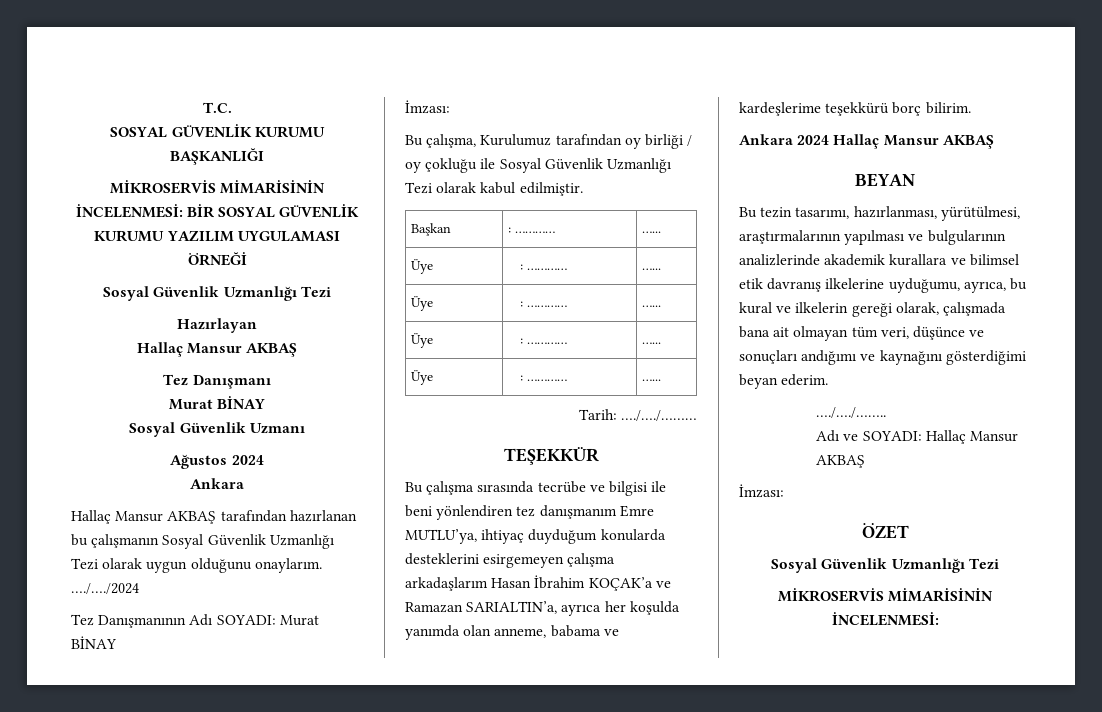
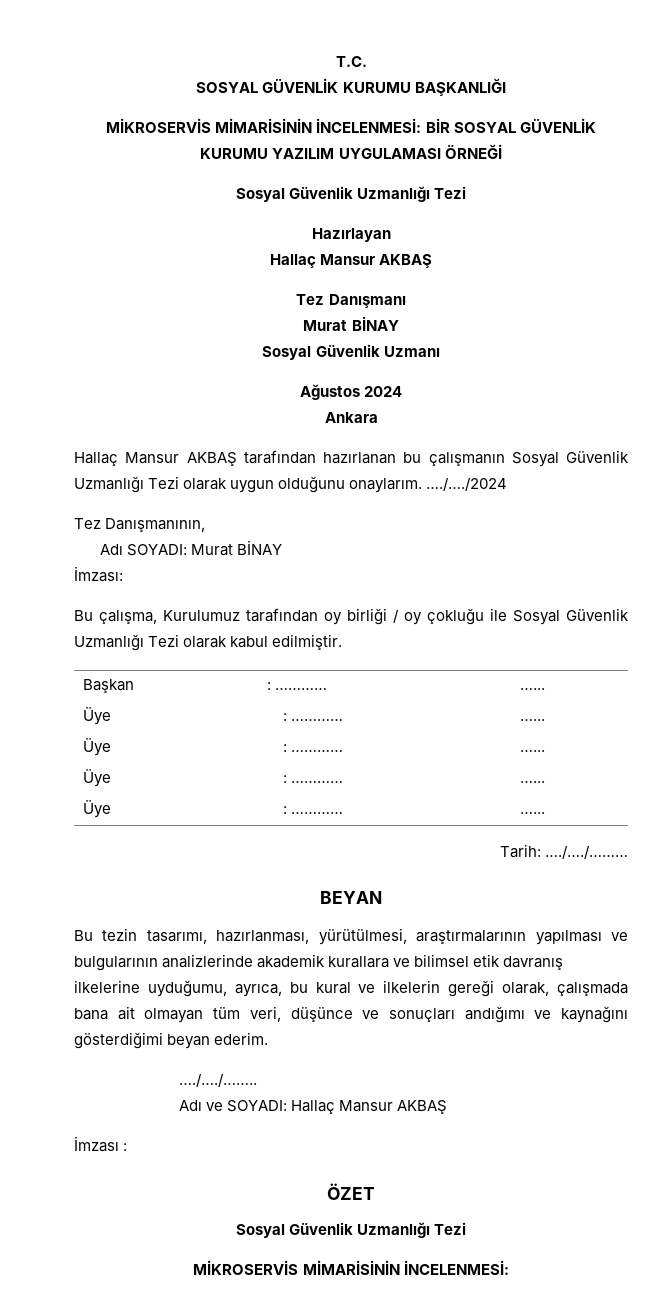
[98,615,187,628] Danışmanının -> [105,518,206,532] Danışmanının, //
[503,447,599,465] [405,481,667,496] [405,505,654,520] [405,529,666,544] [405,553,616,568] [405,575,671,591] [405,601,680,616] [405,625,619,640] [739,102,971,116] [739,134,994,149] // TEŞEKKÜR // Bu çalışma sırasında tecrübe ve bilgisi ile beni yönlendiren tez danışmanım Emre MUTLU’ya, ihtiyaç duyduğum konularda desteklerini esirgemeyen çalışma arkadaşlarım Hasan İbrahim KOÇAK’a ve Ramazan SARIALTIN’a, ayrıca her koşulda yanımda olan anneme, babama ve kardeşlerime teşekkürü borç bilirim. // Ankara 2024 Hallaç Mansur AKBAŞ -> (628, 852) none
[739,484,784,498] İmzası: -> [74,1136,128,1152] İmzası :

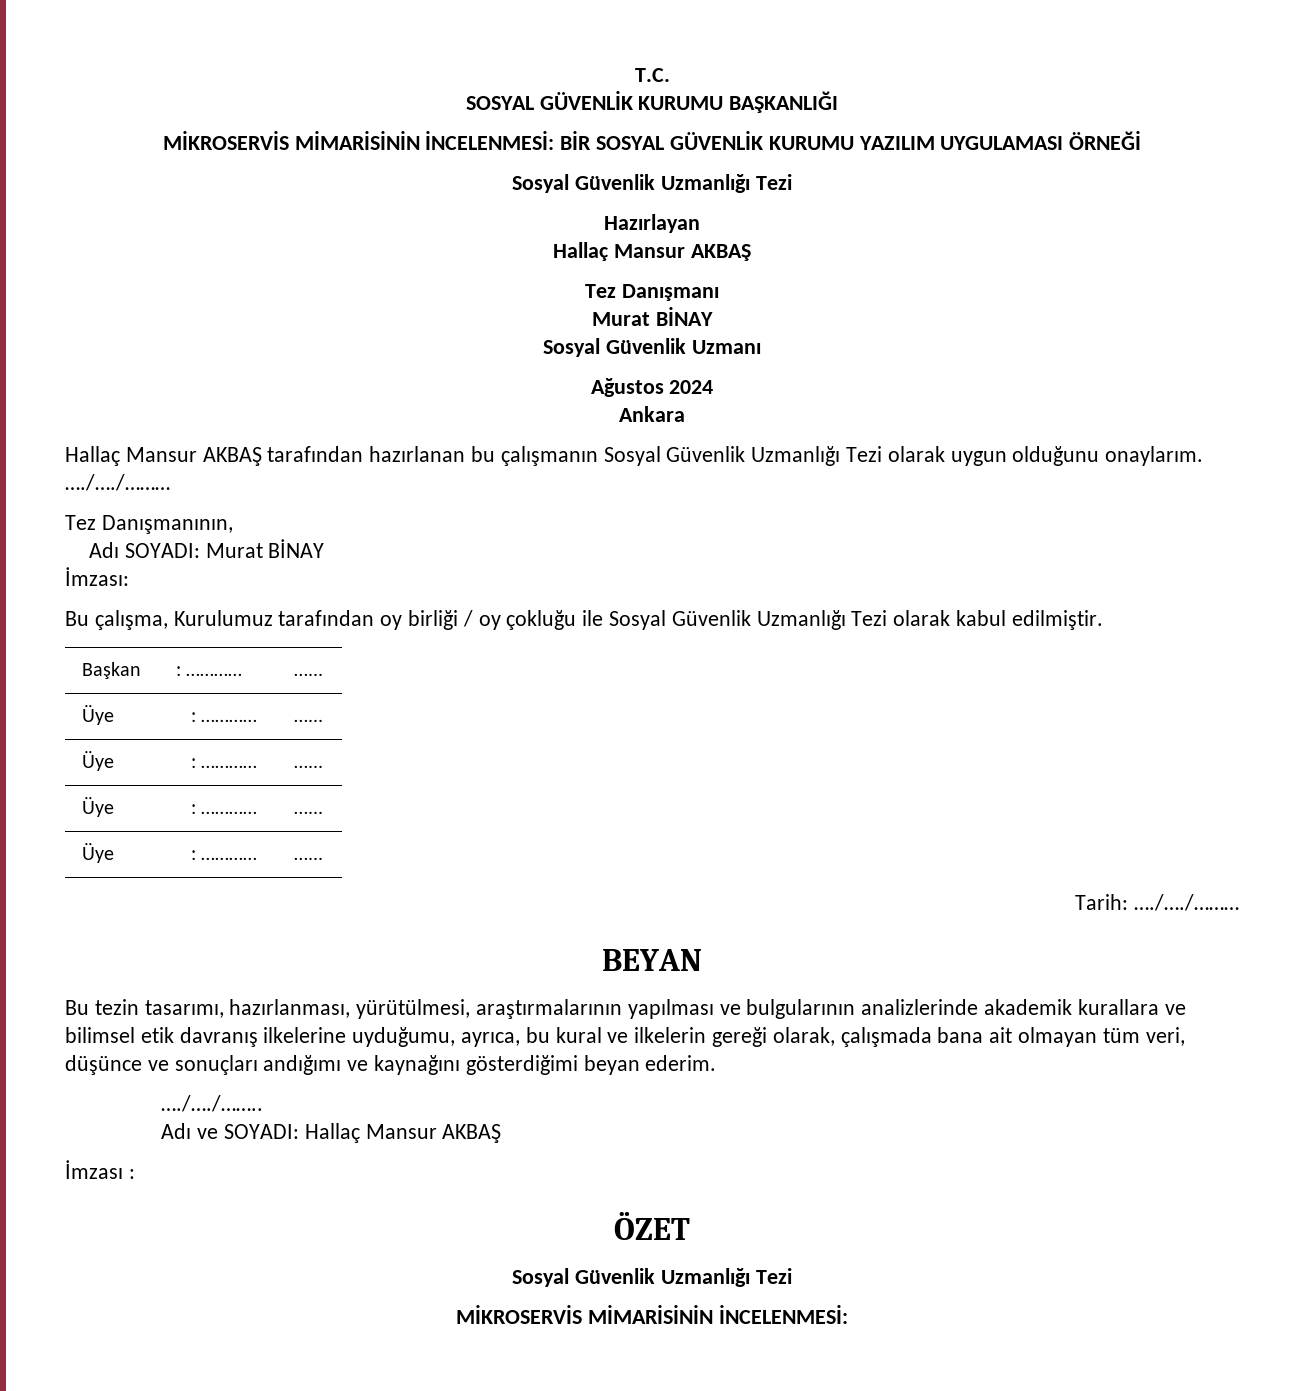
[426,477,508,491] …./…./2024 -> [65,474,170,491] …./…./………

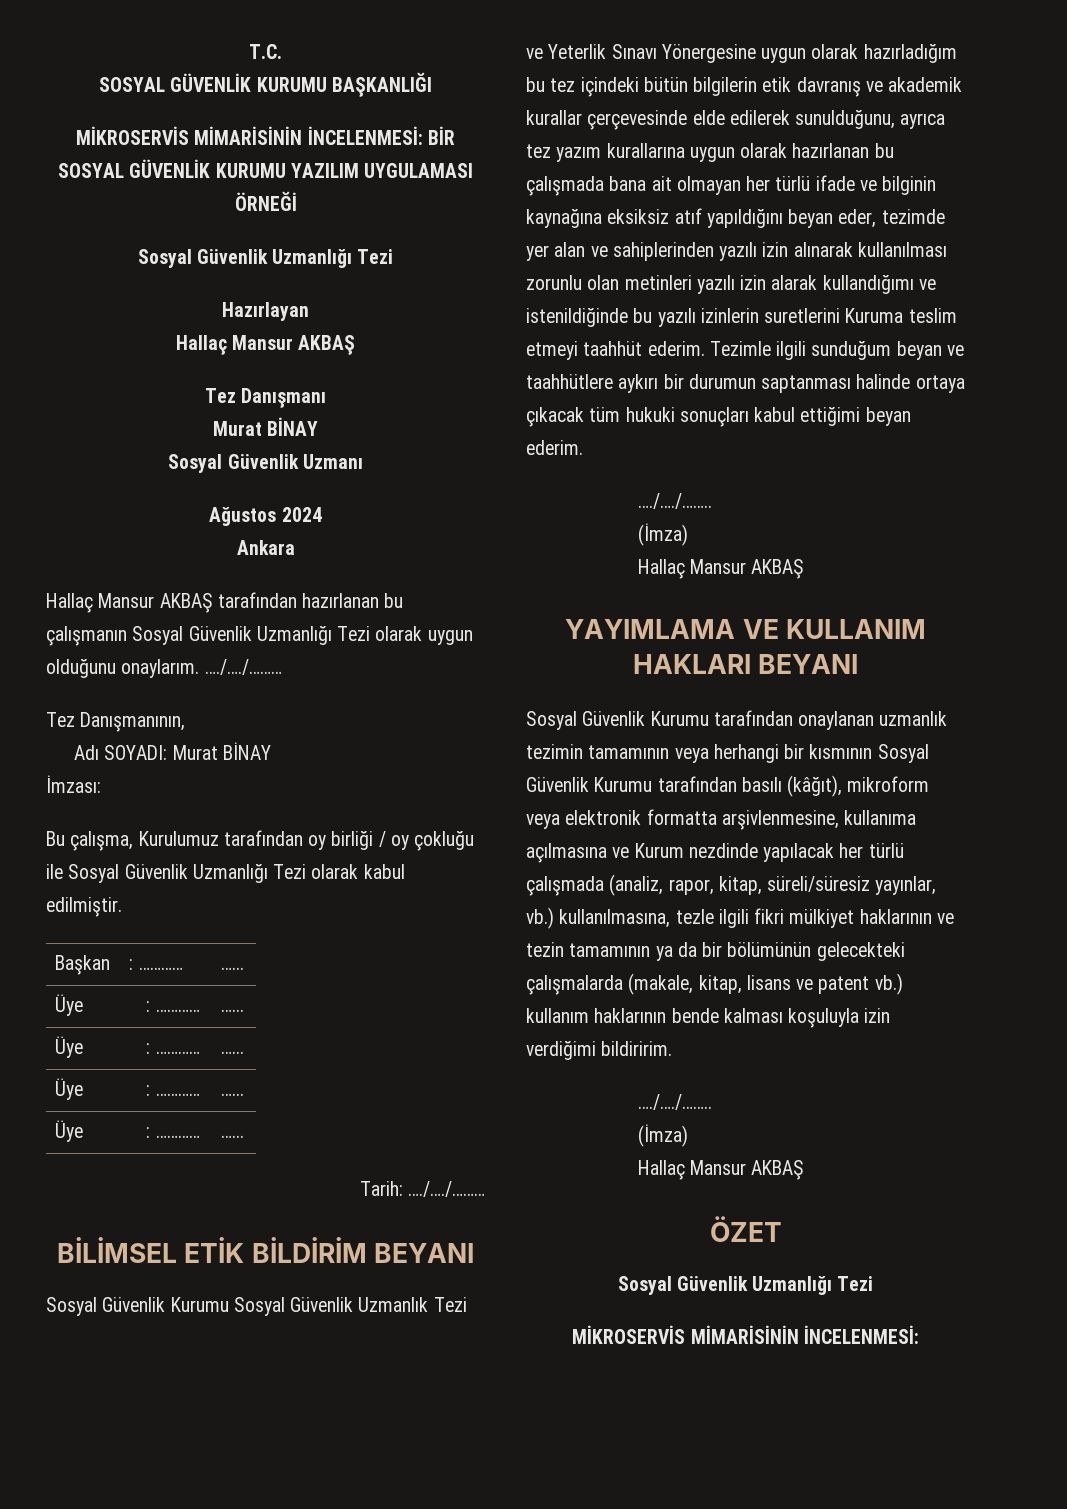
[602,949,702,971] [65,999,1186,1019] [65,1027,1185,1047] [65,1055,578,1075] BEYAN // Bu tezin tasarımı, hazırlanması, yürütülmesi, araştırmalarının yapılması ve bulgularının analizlerinde akademik kurallara ve bilimsel etik davranış ilkelerine uyduğumu, ayrıca, bu kural ve ilkelerin gereği olarak, çalışmada bana ait olmayan tüm veri, düşünce ve sonuçları andığımı ve kaynağını gösterdiğimi -> [57,1237,474,1263] [46,1297,467,1316] [526,44,957,63] [526,77,963,97] [526,110,946,130] [526,143,894,162] [526,175,937,196] [526,208,945,228] [526,242,947,261] [526,275,936,294] [526,308,957,327] [526,341,964,360] [526,374,965,393] [526,407,861,427] BİLİMSEL ETİK BİLDİRİM BEYANI // Sosyal Güvenlik Kurumu Sosyal Güvenlik Uzmanlık Tezi ve Yeterlik Sınavı Yönergesine uygun olarak hazırladığım bu tez içindeki bütün bilgilerin etik davranış ve akademik kurallar çerçevesinde elde edilerek sunulduğunu, ayrıca tez yazım kurallarına uygun olarak hazırlanan bu çalışmada bana ait olmayan her türlü ifade ve bilginin kaynağına eksiksiz atıf yapıldığını beyan eder, tezimde yer alan ve sahiplerinden yazılı izin alınarak kullanılması zorunlu olan metinleri yazılı izin alarak kullandığımı ve istenildiğinde bu yazılı izinlerin suretlerini Kuruma teslim etmeyi taahhüt ederim. Tezimle ilgili sunduğum beyan ve taahhütlere aykırı bir durumun saptanması halinde ortaya çıkacak tüm hukuki sonuçları kabul ettiğimi
[161,1123,502,1143] [65,1160,135,1179] Adı ve SOYADI: Hallaç Mansur AKBAŞ // İmzası : -> [637,523,688,546] [637,559,805,579] [565,619,926,639] [632,654,859,674] [526,710,948,730] [526,744,929,763] [526,775,930,797] [526,809,917,830] [526,843,904,863] [526,874,937,896] [526,907,954,929] [526,942,905,961] [526,973,903,995] [526,1008,891,1028] [526,1041,673,1060] [637,1094,712,1110] [637,1124,688,1147] [637,1160,805,1180] (İmza) // Hallaç Mansur AKBAŞ // YAYIMLAMA VE KULLANIM HAKLARI BEYANI // Sosyal Güvenlik Kurumu tarafından onaylanan uzmanlık tezimin tamamının veya herhangi bir kısmının Sosyal Güvenlik Kurumu tarafından basılı (kâğıt), mikroform veya elektronik formatta arşivlenmesine, kullanıma açılmasına ve Kurum nezdinde yapılacak her türlü çalışmada (analiz, rapor, kitap, süreli/süresiz yayınlar, vb.) kullanılmasına, tezle ilgili fikri mülkiyet haklarının ve tezin tamamının ya da bir bölümünün gelecekteki çalışmalarda (makale, kitap, lisans ve patent vb.) kullanım haklarının bende kalması koşuluyla izin verdiğimi bildiririm. // …./…./…….. // (İmza) // Hallaç Mansur AKBAŞ

